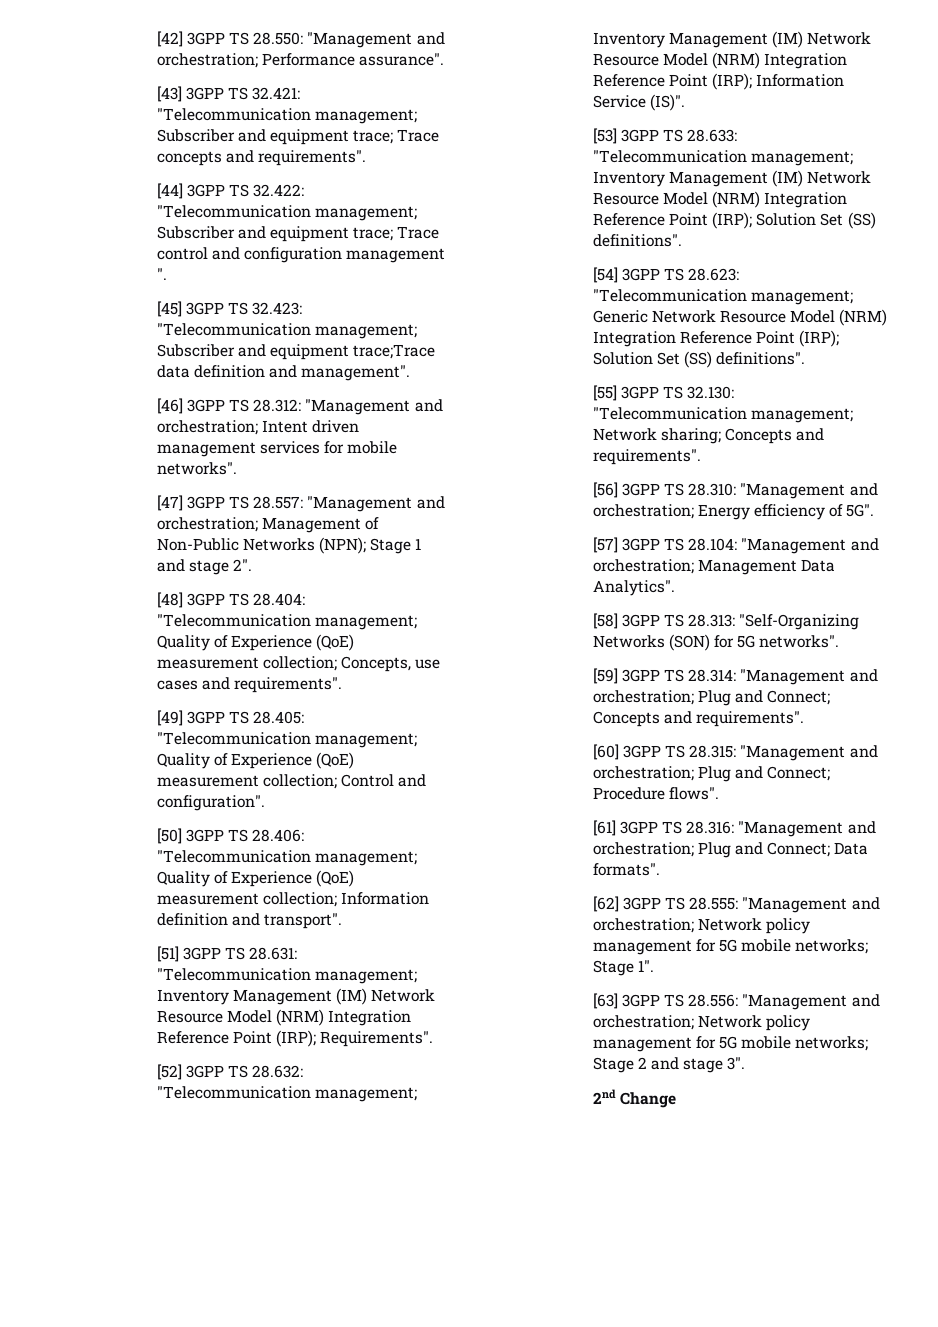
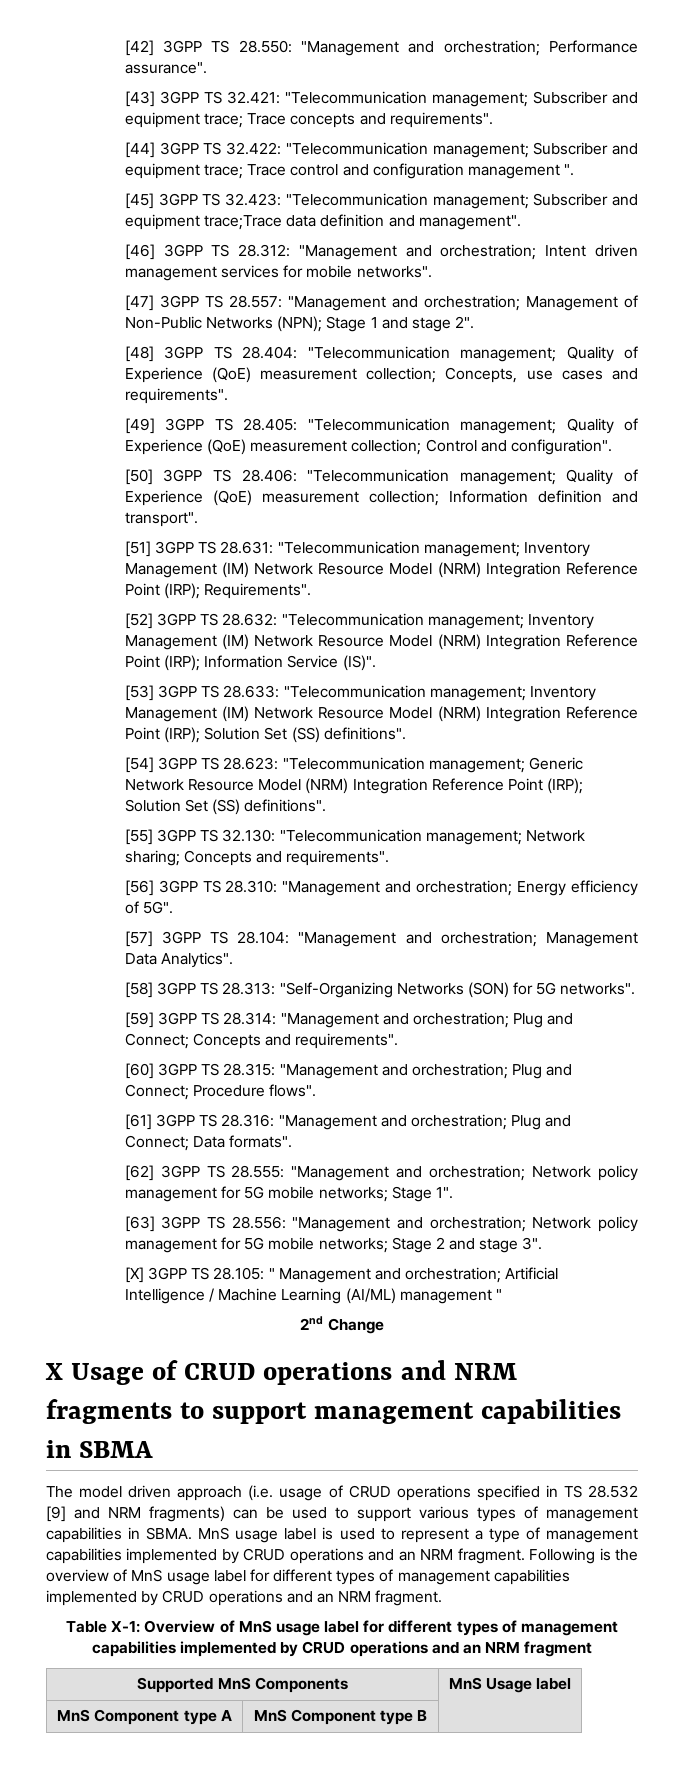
[592,1089,676,1108] 2nd Change -> [124,1267,559,1283] [124,1288,502,1304] [300,1316,384,1334] [45,1360,517,1385] [46,1399,622,1424] [46,1440,154,1458] [46,1485,638,1501] [46,1506,638,1522] [46,1527,639,1543] [46,1548,638,1564] [46,1569,570,1585] [46,1590,443,1606] [65,1620,619,1636] [91,1641,593,1657] [137,1677,348,1693] [448,1677,572,1693] [57,1709,232,1725] [253,1709,428,1725] [X] 3GPP TS 28.105: " Management and orchestration; Artificial Intelligence / Machine Learning (AI/ML) management " // 2nd Change // X Usage of CRUD operations and NRM fragments to support management capabilities in SBMA // The model driven approach (i.e. usage of CRUD operations specified in TS 28.532 [9] and NRM fragments) can be used to support various types of management capabilities in SBMA. MnS usage label is used to represent a type of management capabilities implemented by CRUD operations and an NRM fragment. Following is the overview of MnS usage label for different types of management capabilities implemented by CRUD operations and an NRM fragment. // Table X-1: Overview of MnS usage label for different types of management capabilities implemented by CRUD operations and an NRM fragment // Supported MnS Components | MnS Usage label // MnS Component type A | MnS Component type B |

